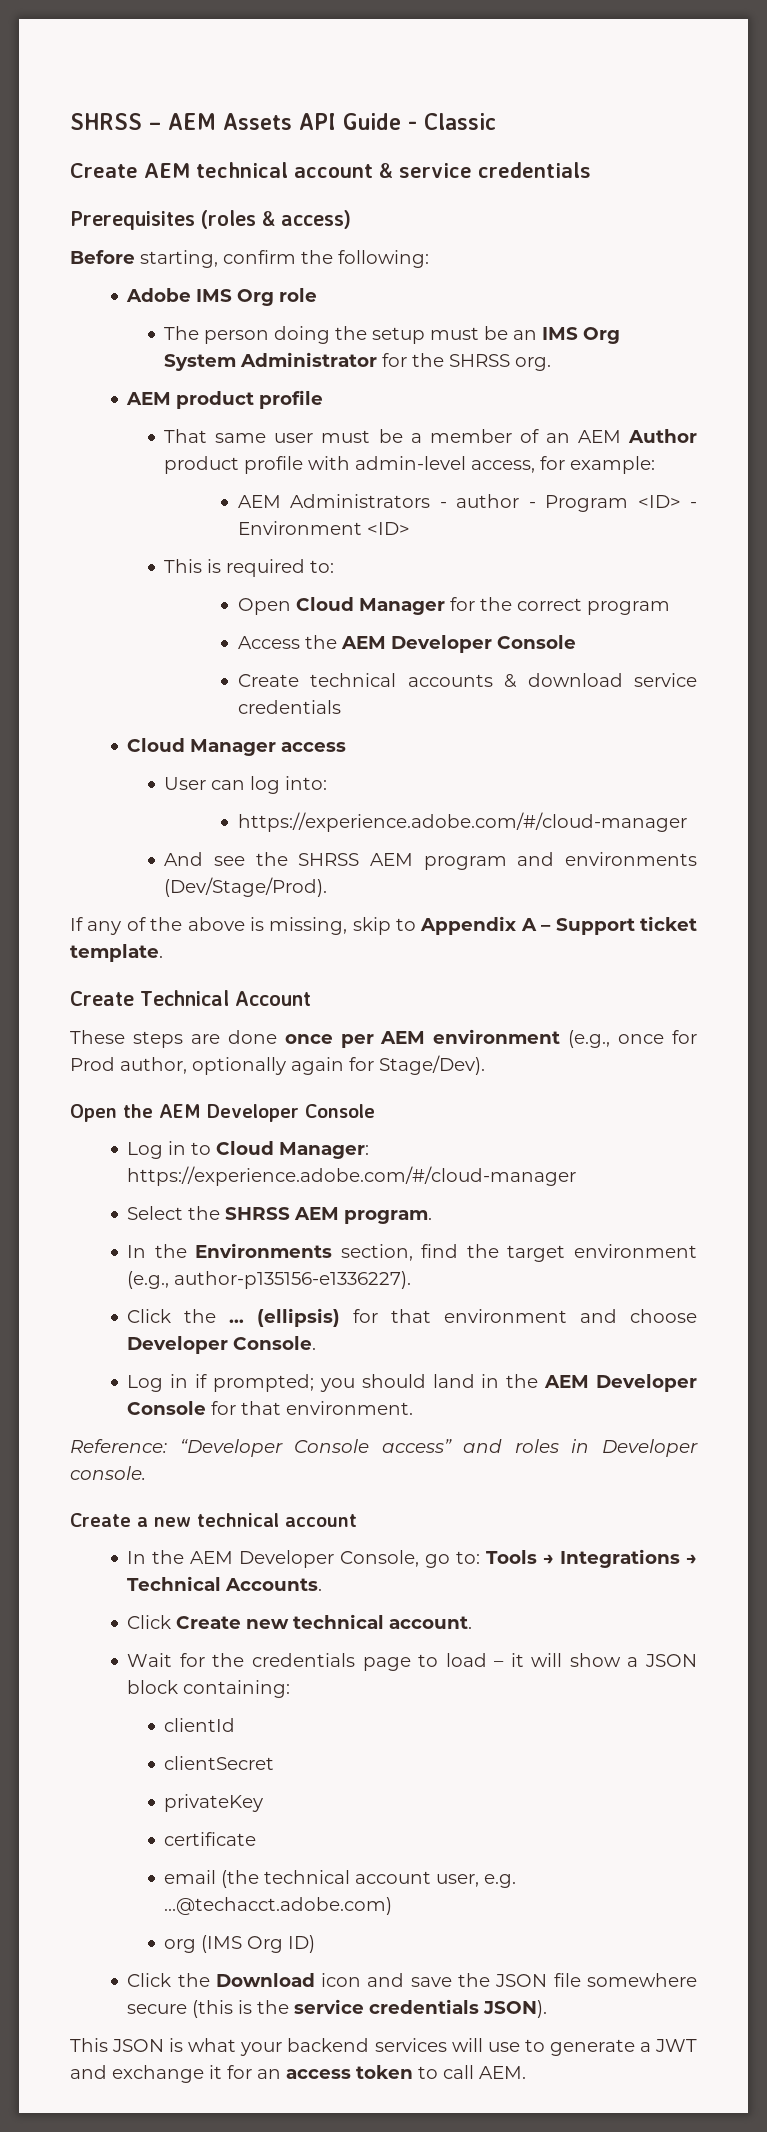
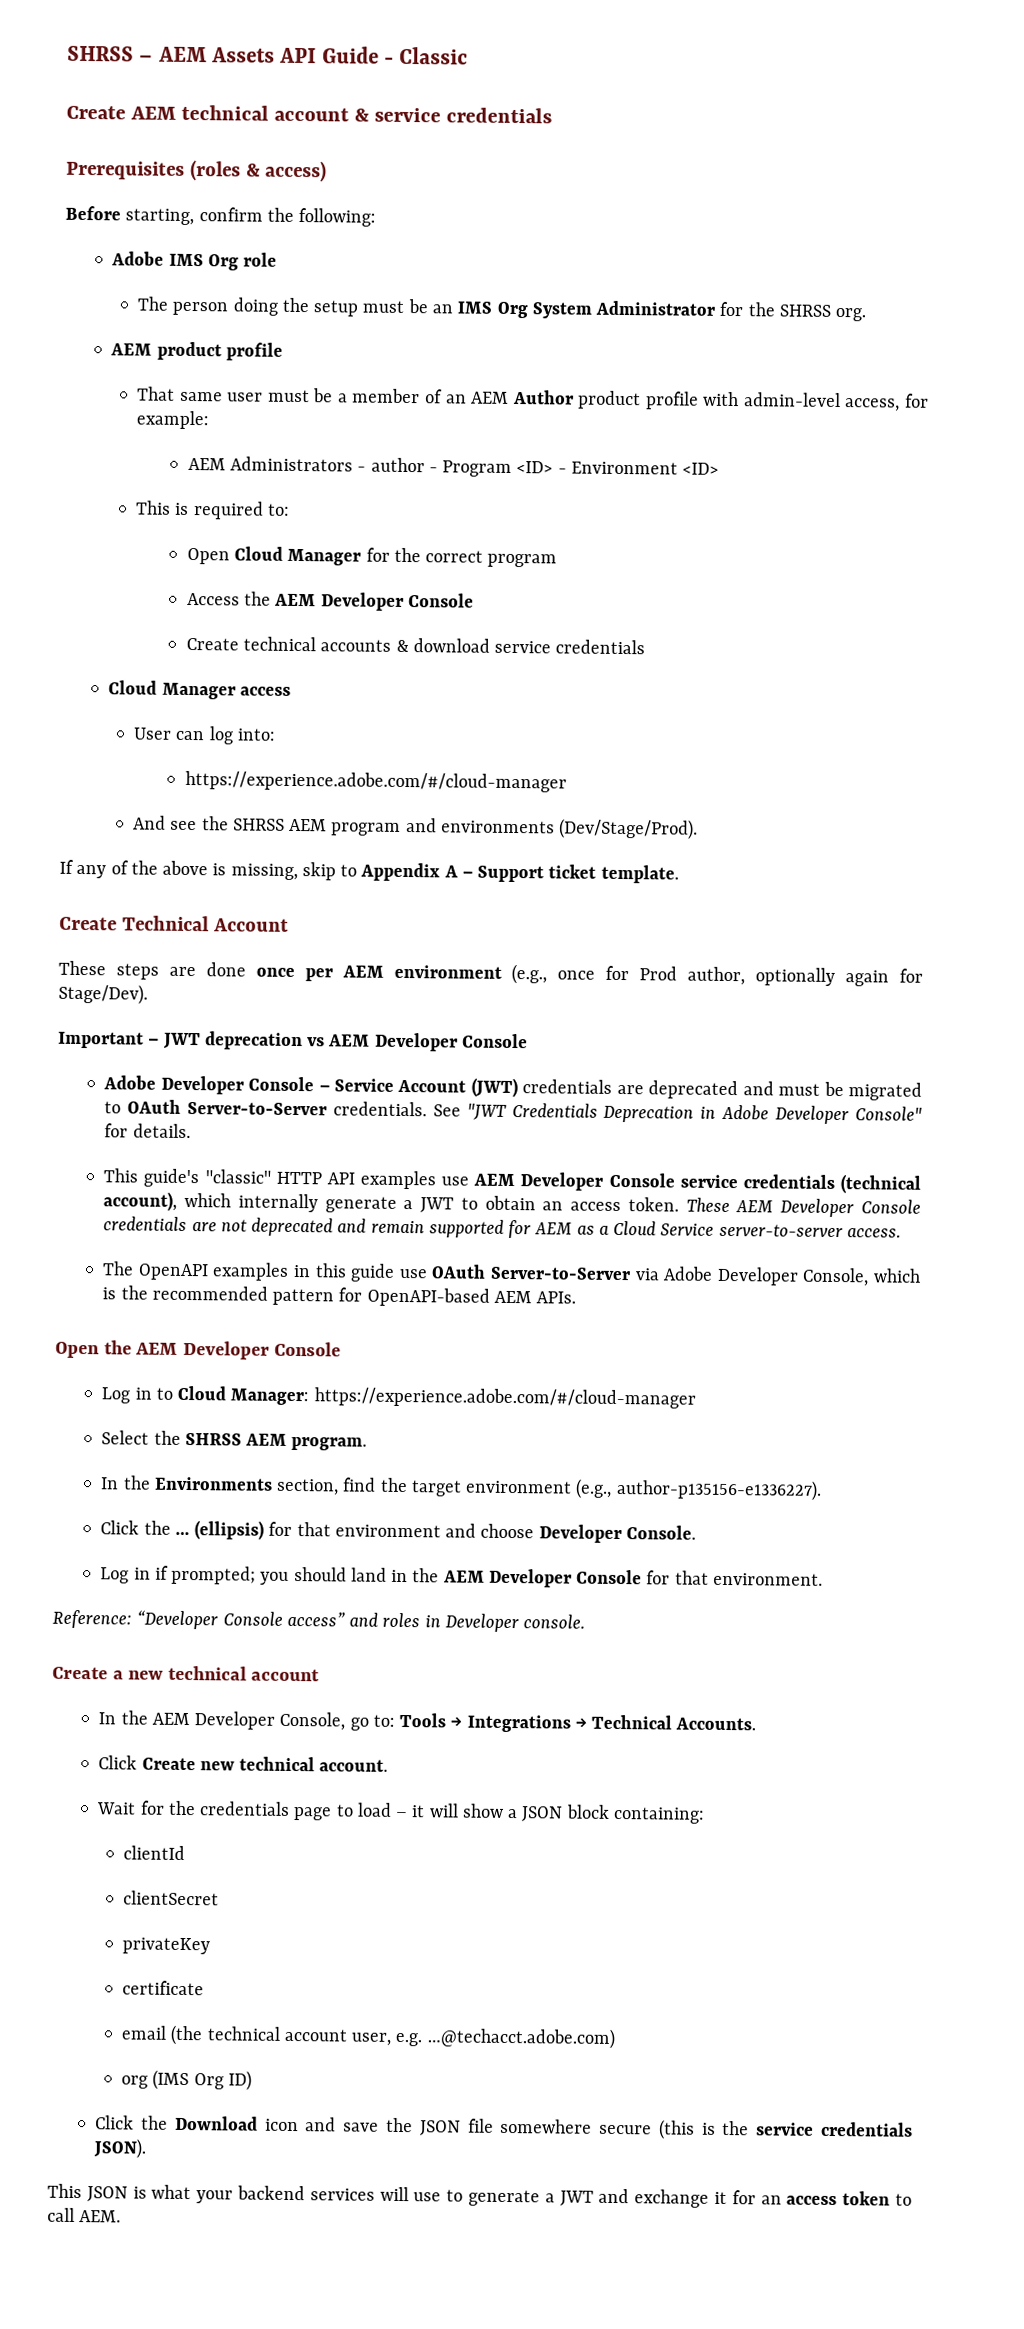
(485, 1065) none -> [58,1031,528,1052] [103,1075,922,1101] [104,1099,923,1125] [104,1123,191,1139] [103,1168,921,1194] [103,1191,921,1218] [103,1216,901,1239] [102,1261,922,1287] [102,1285,577,1307] // Important – JWT deprecation vs AEM Developer Console // Adobe Developer Console – Service Account (JWT) credentials are deprecated and must be migrated to OAuth Server-to-Server credentials. See "JWT Credentials Deprecation in Adobe Developer Console" for details. // This guide's "classic" HTTP API examples use AEM Developer Console service credentials (technical account), which internally generate a JWT to obtain an access token. These AEM Developer Console credentials are not deprecated and remain supported for AEM as a Cloud Service server-to-server access. // The OpenAPI examples in this guide use OAuth Server-to-Server via Adobe Developer Console, which is the recommended pattern for OpenAPI-based AEM APIs.

